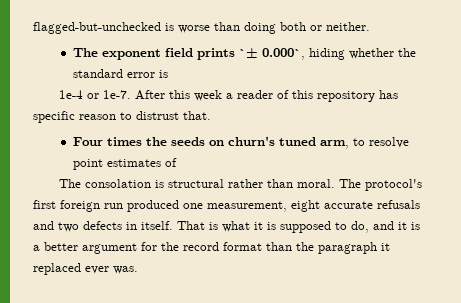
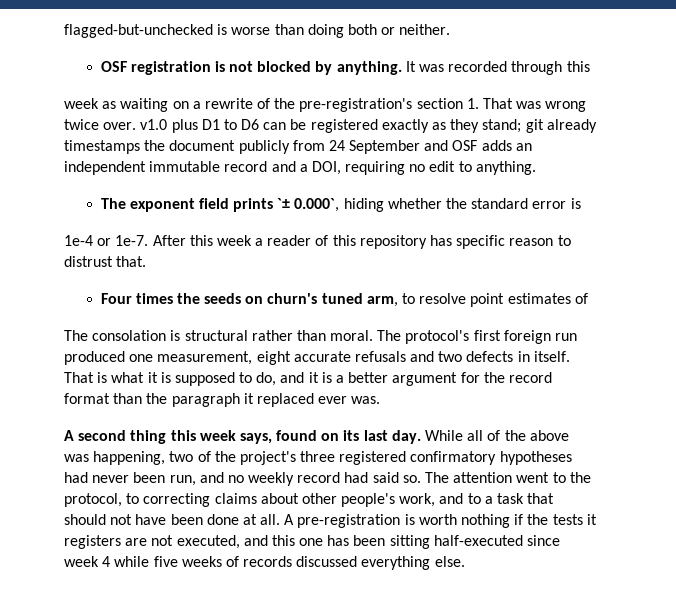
(370, 26) none -> [100,61,590,75] [64,98,587,112] [64,119,597,133] [64,140,532,154] [64,161,536,175] // OSF registration is not blocked by anything. It was recorded through this // week as waiting on a rewrite of the pre-registration's section 1. That was wrong twice over. v1.0 plus D1 to D6 can be registered exactly as they stand; git already timestamps the document publicly from 24 September and OSF adds an independent immutable record and a DOI, requiring no edit to anything.
(138, 270) none -> [64,430,569,444] [64,451,572,465] [64,472,591,486] [64,493,555,507] [64,514,597,528] [64,535,561,549] [64,556,465,570] // A second thing this week says, found on its last day. While all of the above was happening, two of the project's three registered confirmatory hypotheses had never been run, and no weekly record had said so. The attention went to the protocol, to correcting claims about other people's work, and to a task that should not have been done at all. A pre-registration is worth nothing if the tests it registers are not executed, and this one has been sitting half-executed since week 4 while five weeks of records discussed everything else.

